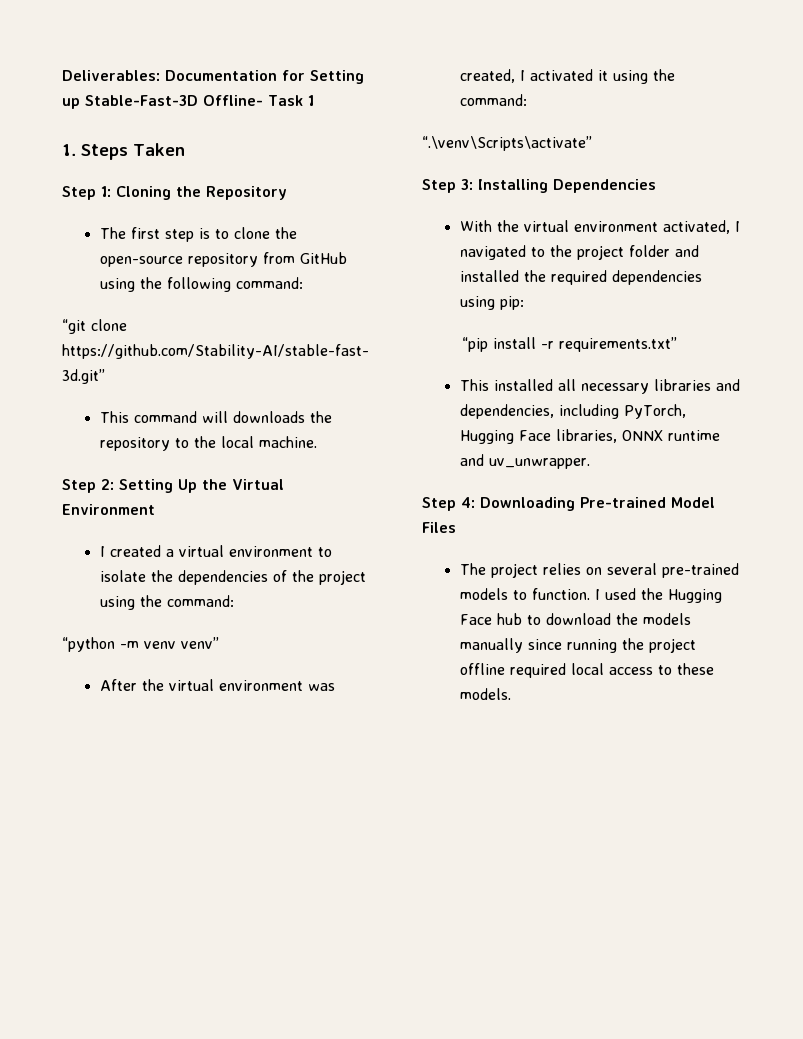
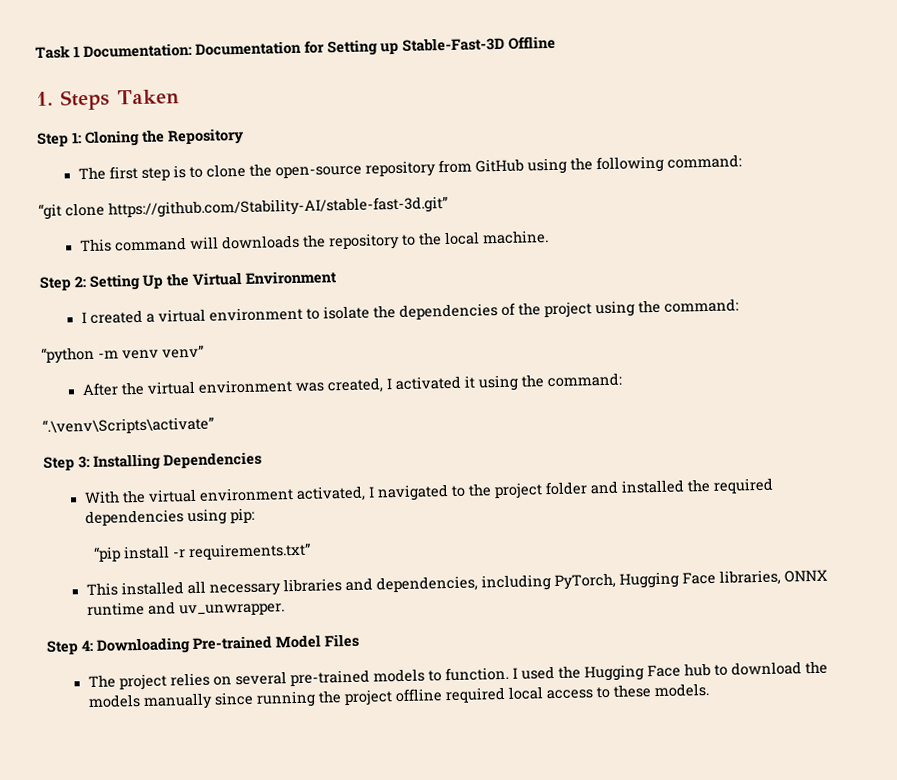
[62,70,160,81] Deliverables: -> [35,42,192,59] Task 1 Documentation:
[203,95,314,106] Offline- Task 1 -> [508,35,556,50] Offline

